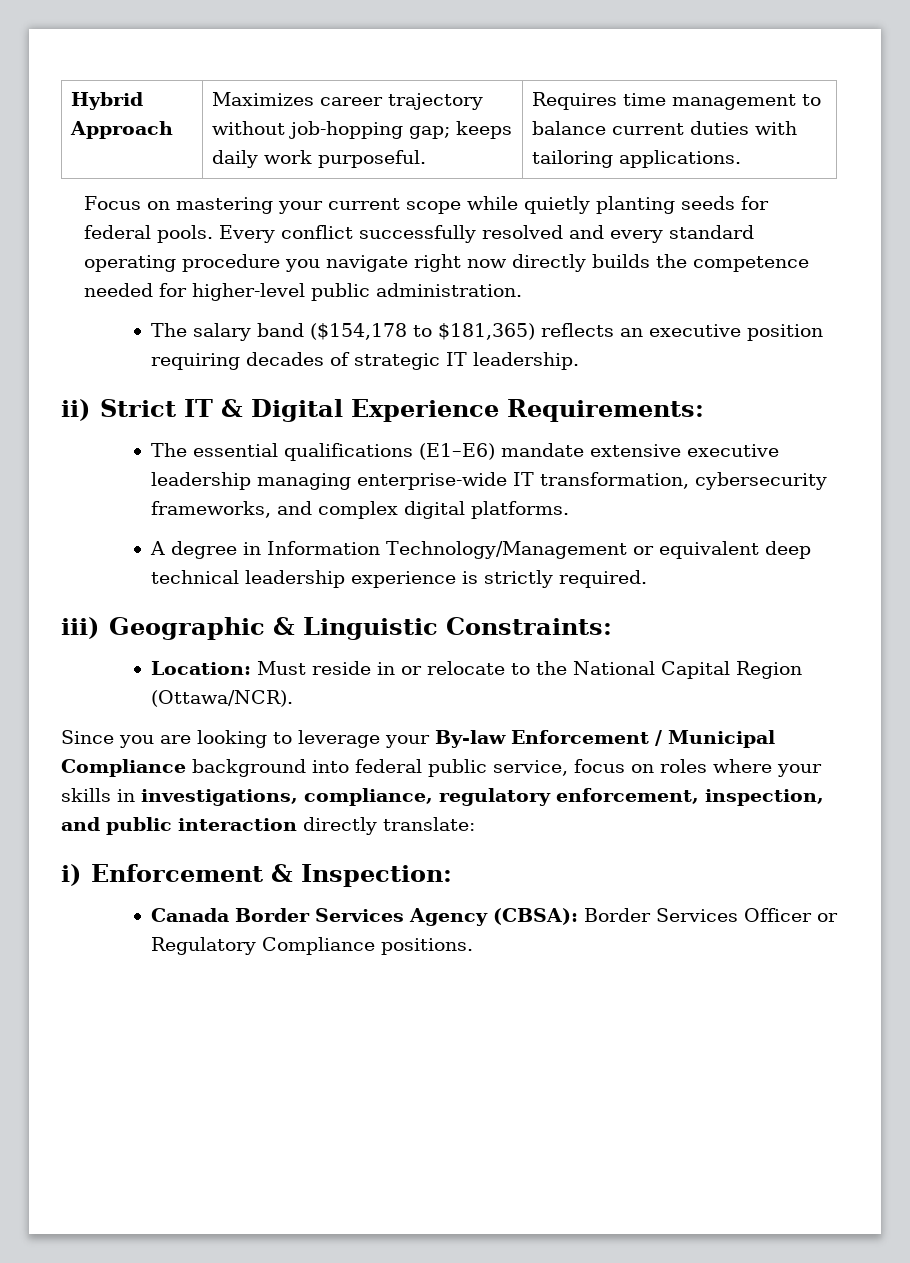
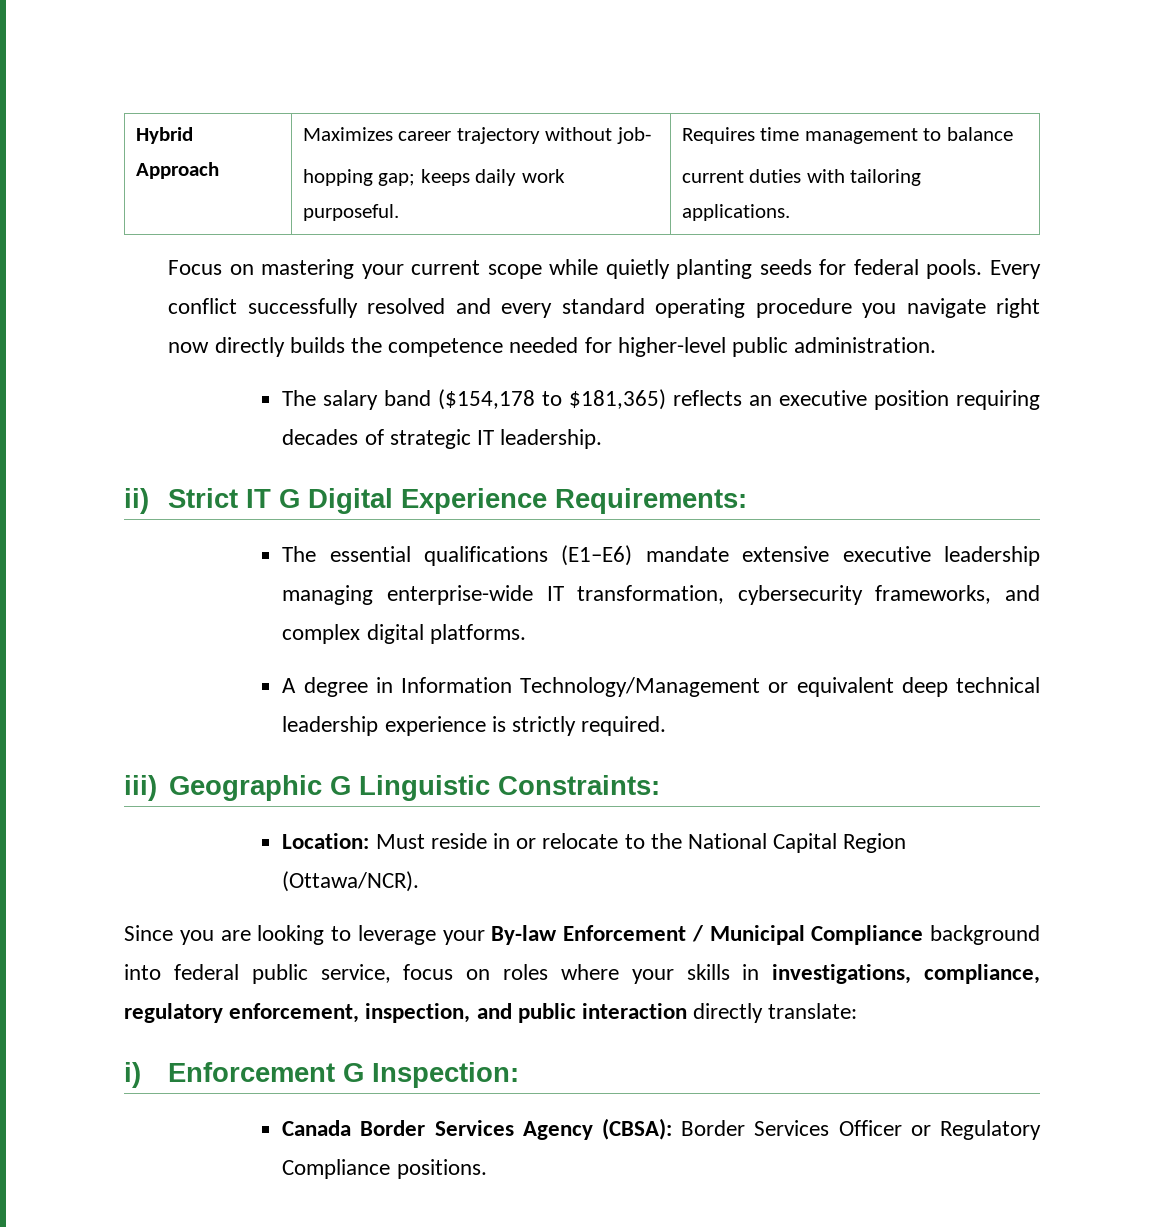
[289,121,404,139] job-hopping -> [616,127,651,144] [302,169,373,186] job- // hopping
(607, 128) none -> (1013, 134) //
[220,399,243,417] & -> [279,489,301,508] G
[272,617,295,635] & -> [329,776,351,795] G
[270,864,293,882] & -> [343,1063,365,1082] G

